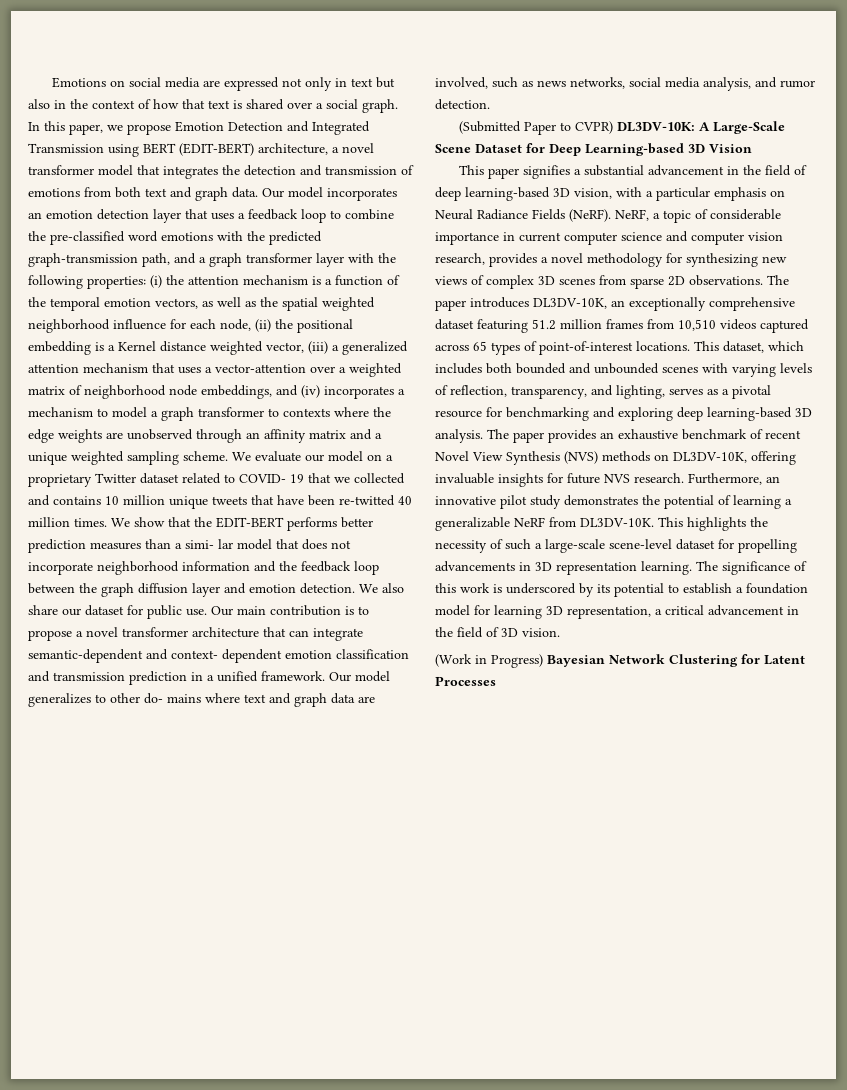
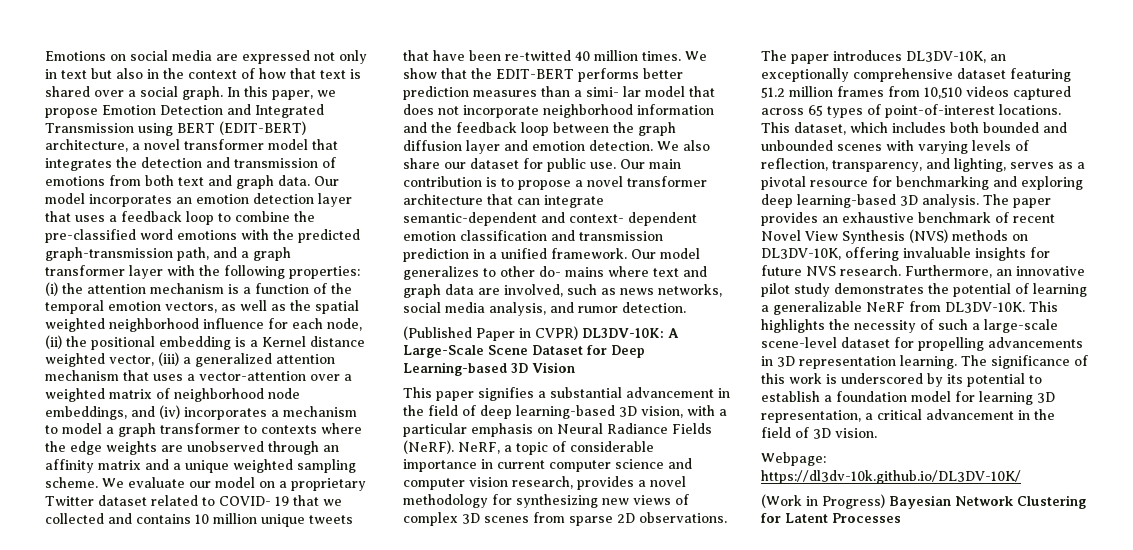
[459,121,572,135] (Submitted Paper to -> [403,326,531,341] (Published Paper in
(560, 632) none -> [761,452,826,466] [761,470,1021,484] // Webpage: https://dl3dv-10k.github.io/DL3DV-10K/

